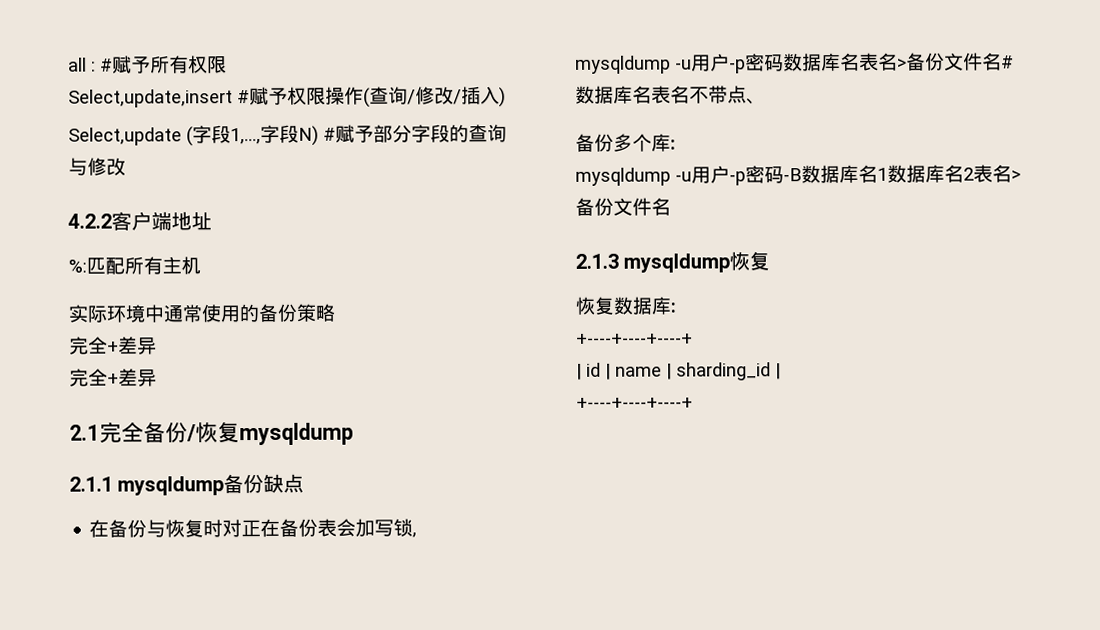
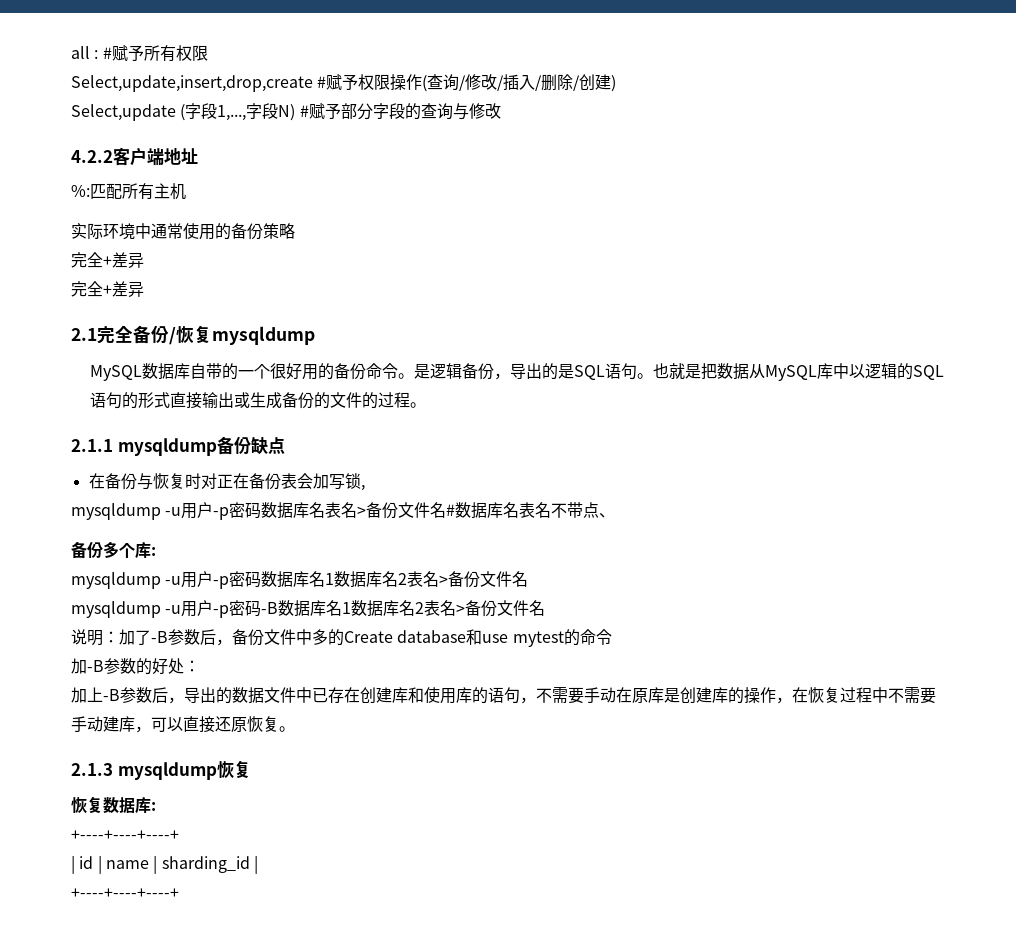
[68,89,233,108] Select,update,insert -> [71,75,313,92] Select,update,insert,drop,create
(500, 95) none -> [535,74,612,91] /删除/创建
(354, 434) none -> [90,363,945,381] [90,392,427,409] // MySQL数据库自带的一个很好用的备份命令。是逻辑备份，导出的是SQL语句。也就是把数据从MySQL库中以逻辑的SQL语句的形式直接输出或生成备份的文件的过程。
(676, 144) none -> [71,571,529,589] // mysqldump -u用户-p密码数据库名1数据库名2表名>备份文件名
(671, 206) none -> [71,629,612,647] [71,658,200,675] [71,687,936,704] [71,716,295,733] // 说明：加了-B参数后，备份文件中多的Create database和use mytest的命令 // 加-B参数的好处： // 加上-B参数后，导出的数据文件中已存在创建库和使用库的语句，不需要手动在原库是创建库的操作，在恢复过程中不需要手动建库，可以直接还原恢复。

